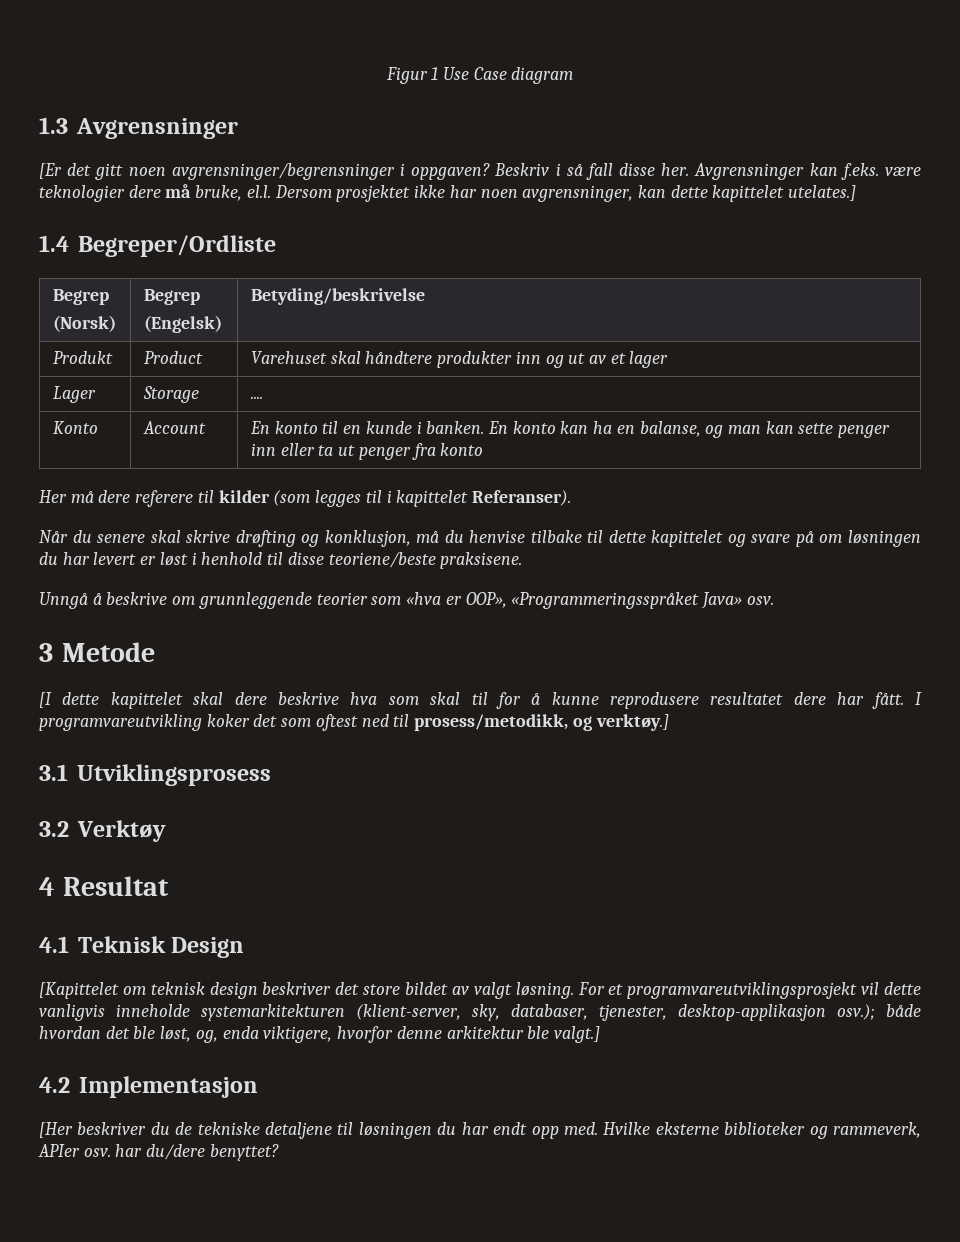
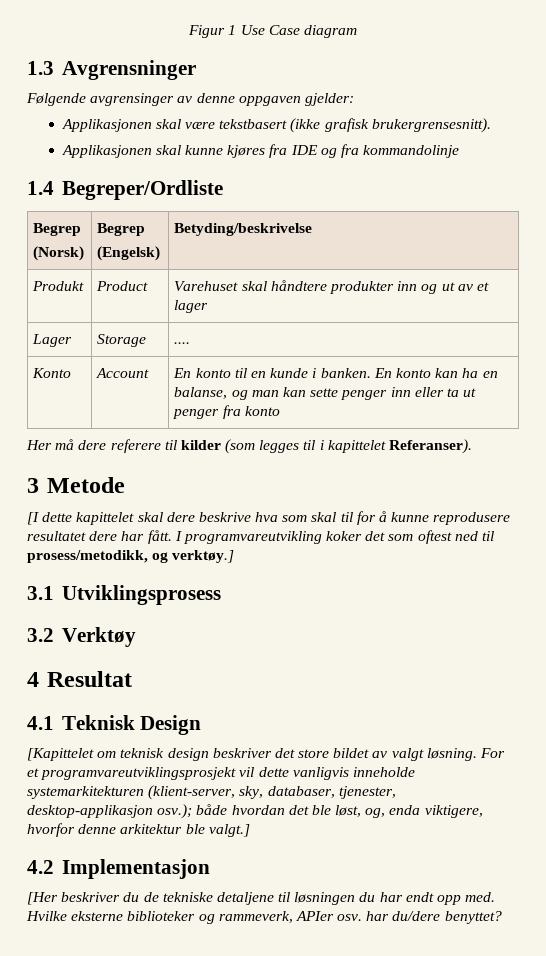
[39,163,921,180] [39,184,857,202] [Er det gitt noen avgrensninger/begrensninger i oppgaven? Beskriv i så fall disse her. Avgrensninger kan f.eks. være teknologier dere må bruke, el.l. Dersom prosjektet ikke har noen avgrensninger, kan dette kapittelet utelates.] -> [26,93,354,106] [61,118,491,133] [61,144,460,158] Følgende avgrensinger av denne oppgaven gjelder: // Applikasjonen skal være tekstbasert (ikke grafisk brukergrensesnitt). // Applikasjonen skal kunne kjøres fra IDE og fra kommandolinje
[39,530,921,547] [39,552,523,569] [39,592,774,609] // Når du senere skal skrive drøfting og konklusjon, må du henvise tilbake til dette kapittelet og svare på om løsningen du har levert er løst i henhold til disse teoriene/beste praksisene. // Unngå å beskrive om grunnleggende teorier som «hva er OOP», «Programmeringsspråket Java» osv. -> (473, 446) none

